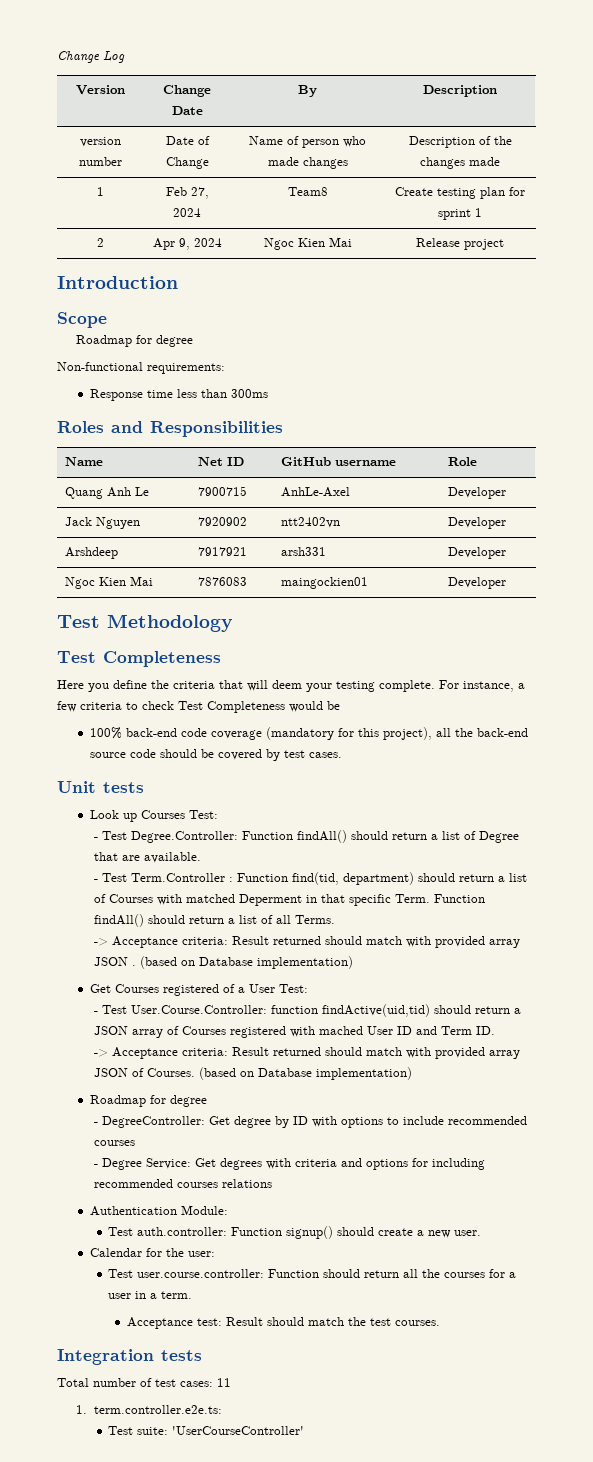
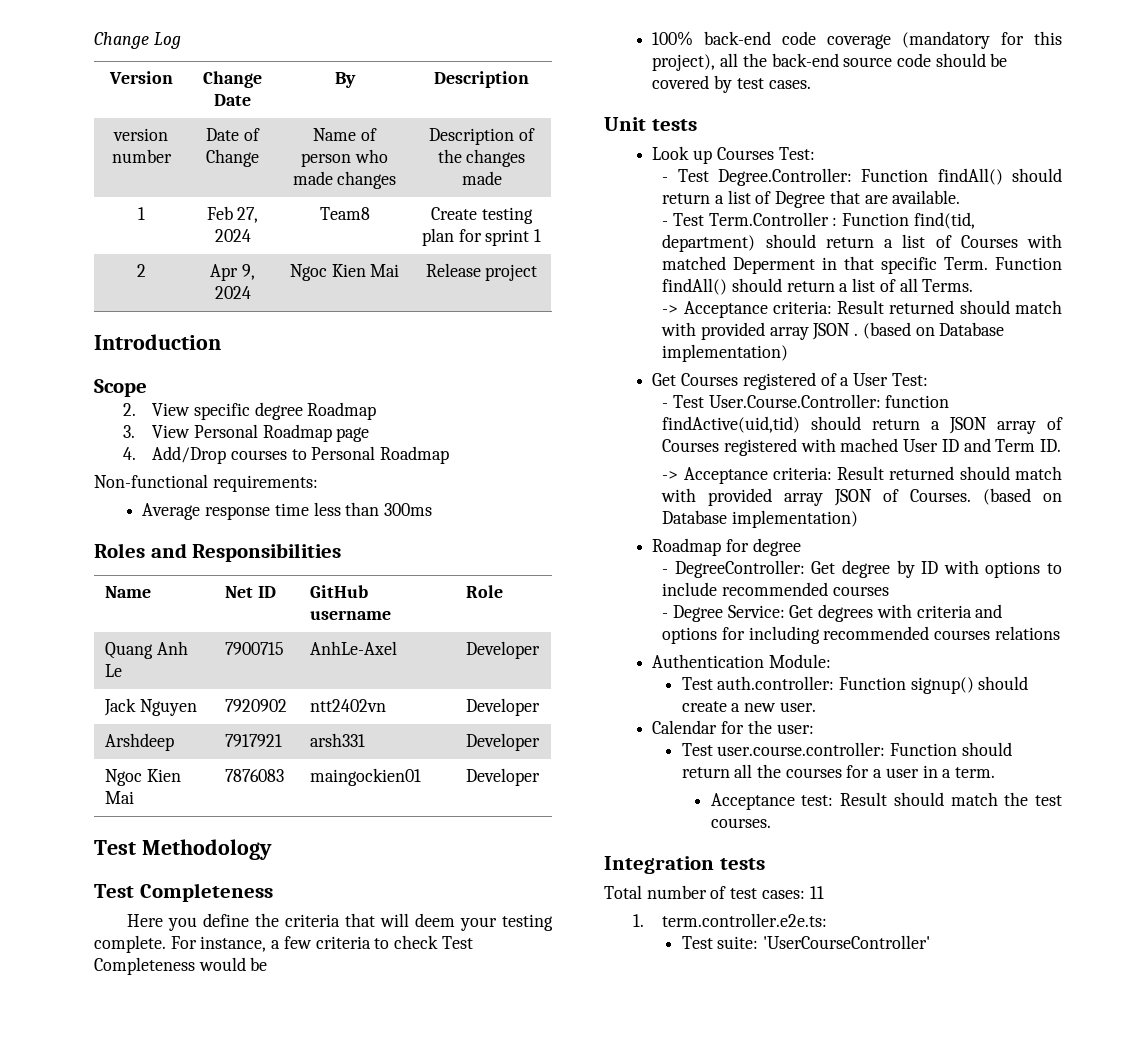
[75,335,193,347] Roadmap for degree -> [123,402,377,420] [123,424,370,442] [123,446,450,464] 2. View specific degree Roadmap // 3. View Personal Roadmap page // 4. Add/Drop courses to Personal Roadmap
[89,389,143,401] Response -> [142,503,271,520] Average response

